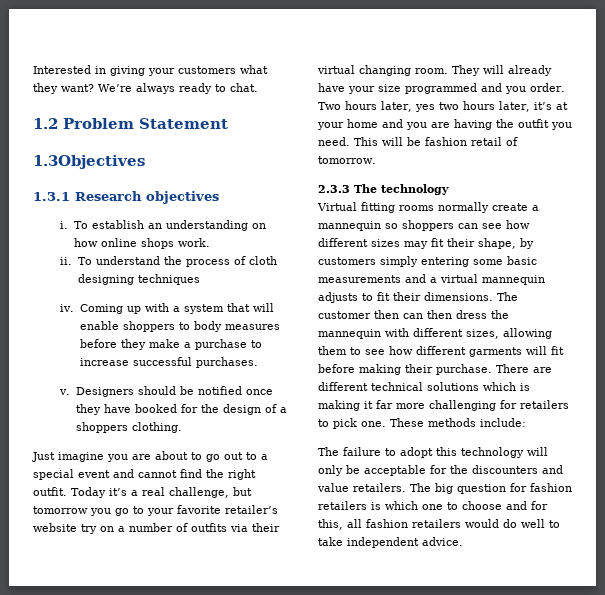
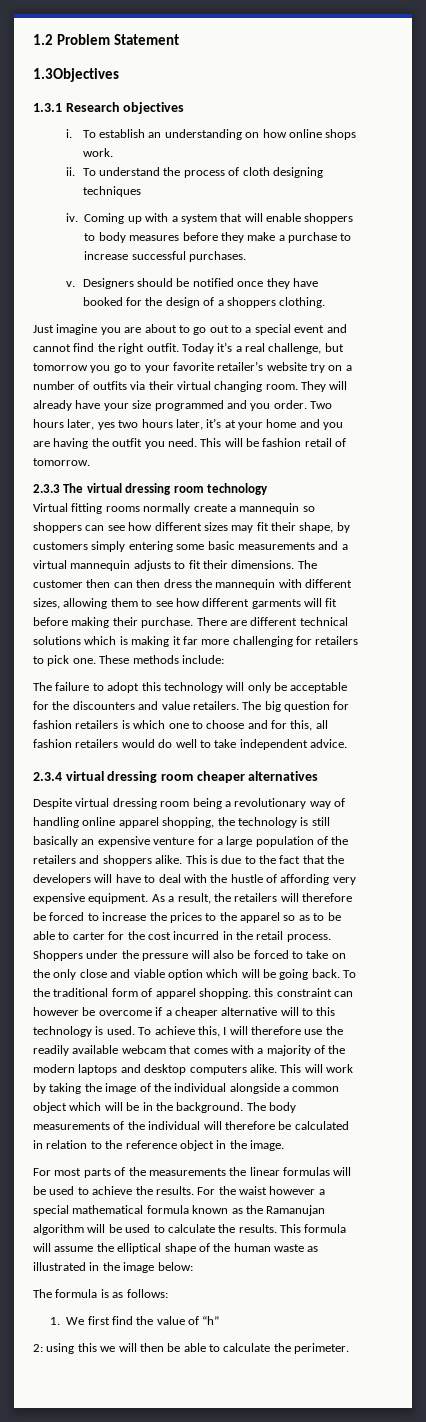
[33,65,268,76] [33,83,258,94] Interested in giving your customers what they want? We’re always ready to chat. // -> (33, 39) none
(377, 188) none -> [86,483,204,495] virtual dressing room
(463, 541) none -> [33,771,319,783] [33,798,345,809] [33,817,330,828] [33,836,349,847] [33,855,345,866] [33,874,356,885] [33,893,352,904] [33,912,341,923] [33,931,331,942] [33,950,346,961] [33,969,357,980] [33,988,353,999] [33,1007,336,1018] [33,1026,343,1037] [33,1045,346,1056] [33,1064,353,1075] [33,1083,340,1094] [33,1102,296,1113] [33,1121,349,1130] [33,1140,284,1151] [33,1167,352,1178] [33,1186,325,1195] [33,1205,326,1216] [33,1224,347,1235] [33,1243,319,1254] [33,1262,193,1273] [33,1289,168,1298] [49,1316,220,1325] [33,1343,350,1354] // 2.3.4 virtual dressing room cheaper alternatives // Despite virtual dressing room being a revolutionary way of handling online apparel shopping, the technology is still basically an expensive venture for a large population of the retailers and shoppers alike. This is due to the fact that the developers will have to deal with the hustle of affording very expensive equipment. As a result, the retailers will therefore be forced to increase the prices to the apparel so as to be able to carter for the cost incurred in the retail process. Shoppers under the pressure will also be forced to take on the only close and viable option which will be going back. To the traditional form of apparel shopping. this constraint can however be overcome if a cheaper alternative will to this technology is used. To achieve this, I will therefore use the readily available webcam that comes with a majority of the modern laptops and desktop computers alike. This will work by taking the image of the individual alongside a common object which will be in the background. The body measurements of the individual will therefore be calculated in relation to the reference object in the image. // For most parts of the measurements the linear formulas will be used to achieve the results. For the waist however a special mathematical formula known as the Ramanujan algorithm will be used to calculate the results. This formula will assume the elliptical shape of the human waste as illustrated in the image below: // The formula is as follows: // 1. We first find the value of “h” // 2: using this we will then be able to calculate the perimeter.

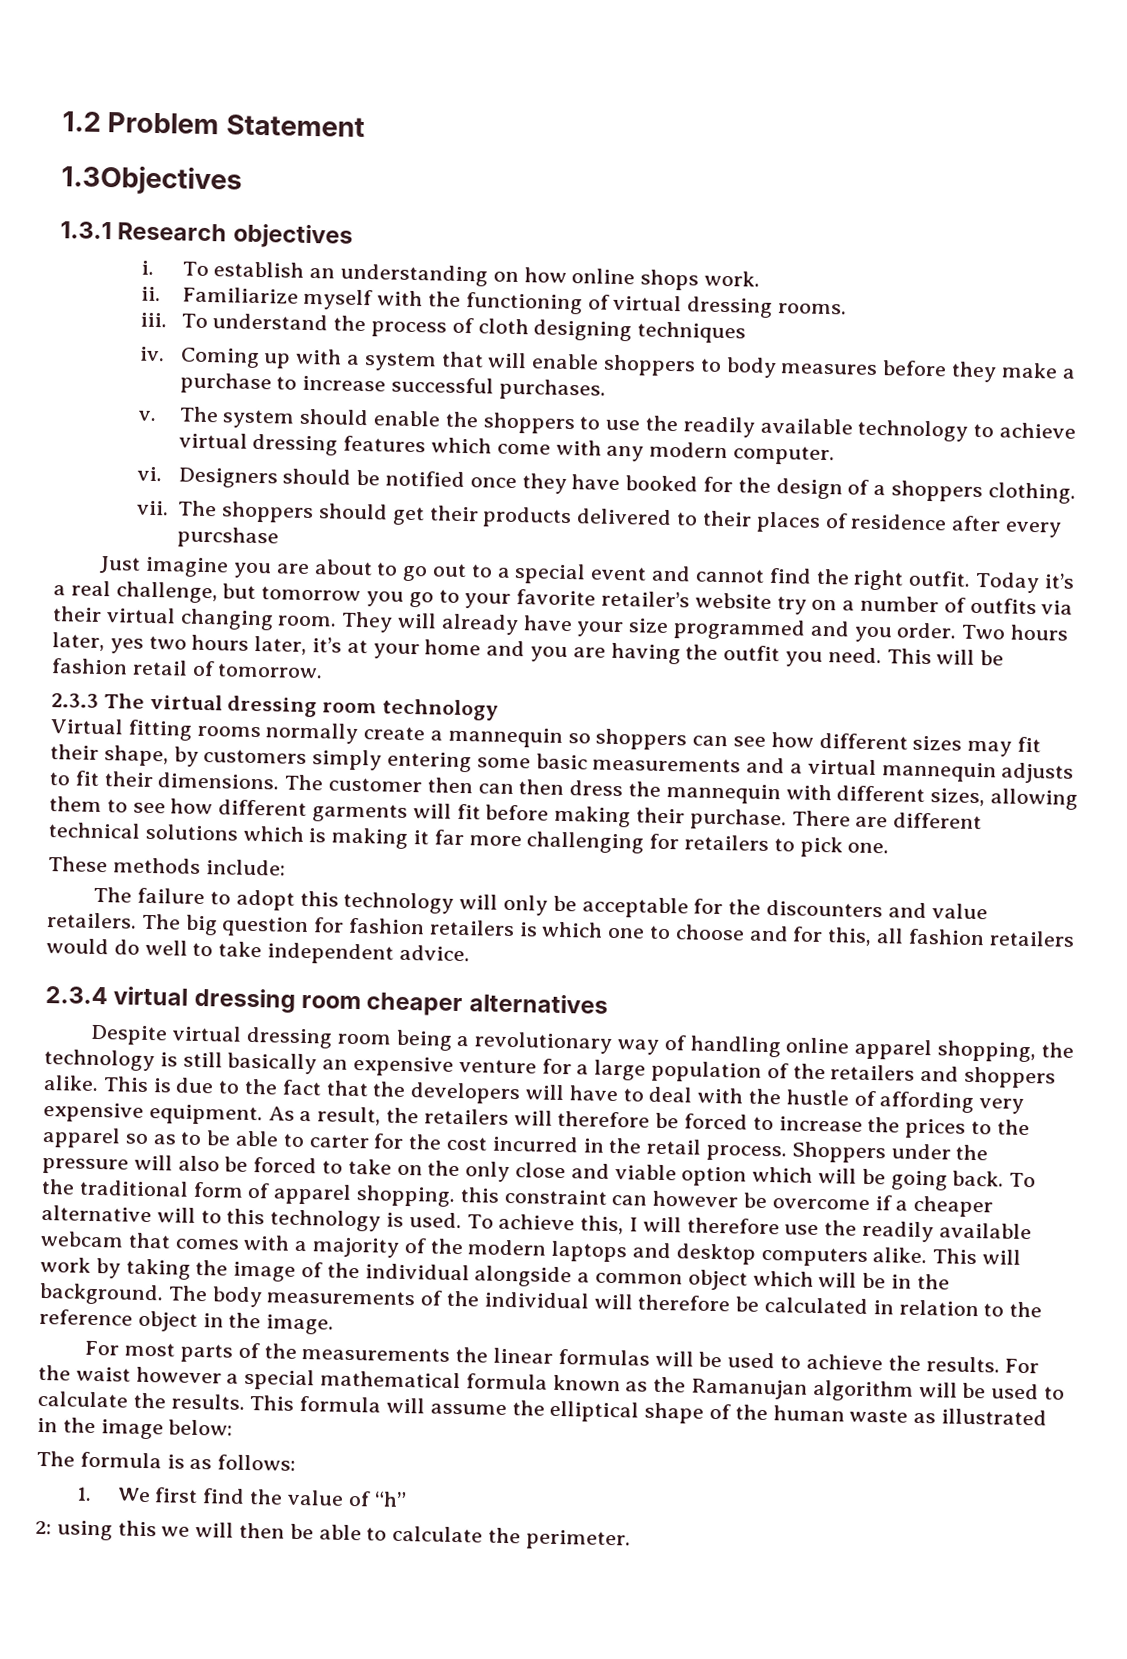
(76, 171) none -> [181,286,847,318] [139,312,167,328] Familiarize myself with the functioning of virtual dressing rooms. // iii.
(76, 284) none -> [178,406,1077,442] [178,432,835,466] [136,466,162,482] The system should enable the shoppers to use the readily available technology to achieve virtual dressing features which come with any modern computer. // vi.
(326, 302) none -> [136,500,1062,538] [177,526,280,549] // vii. The shoppers should get their products delivered to their places of residence after every purcshase
(96, 661) none -> (890, 848) //

